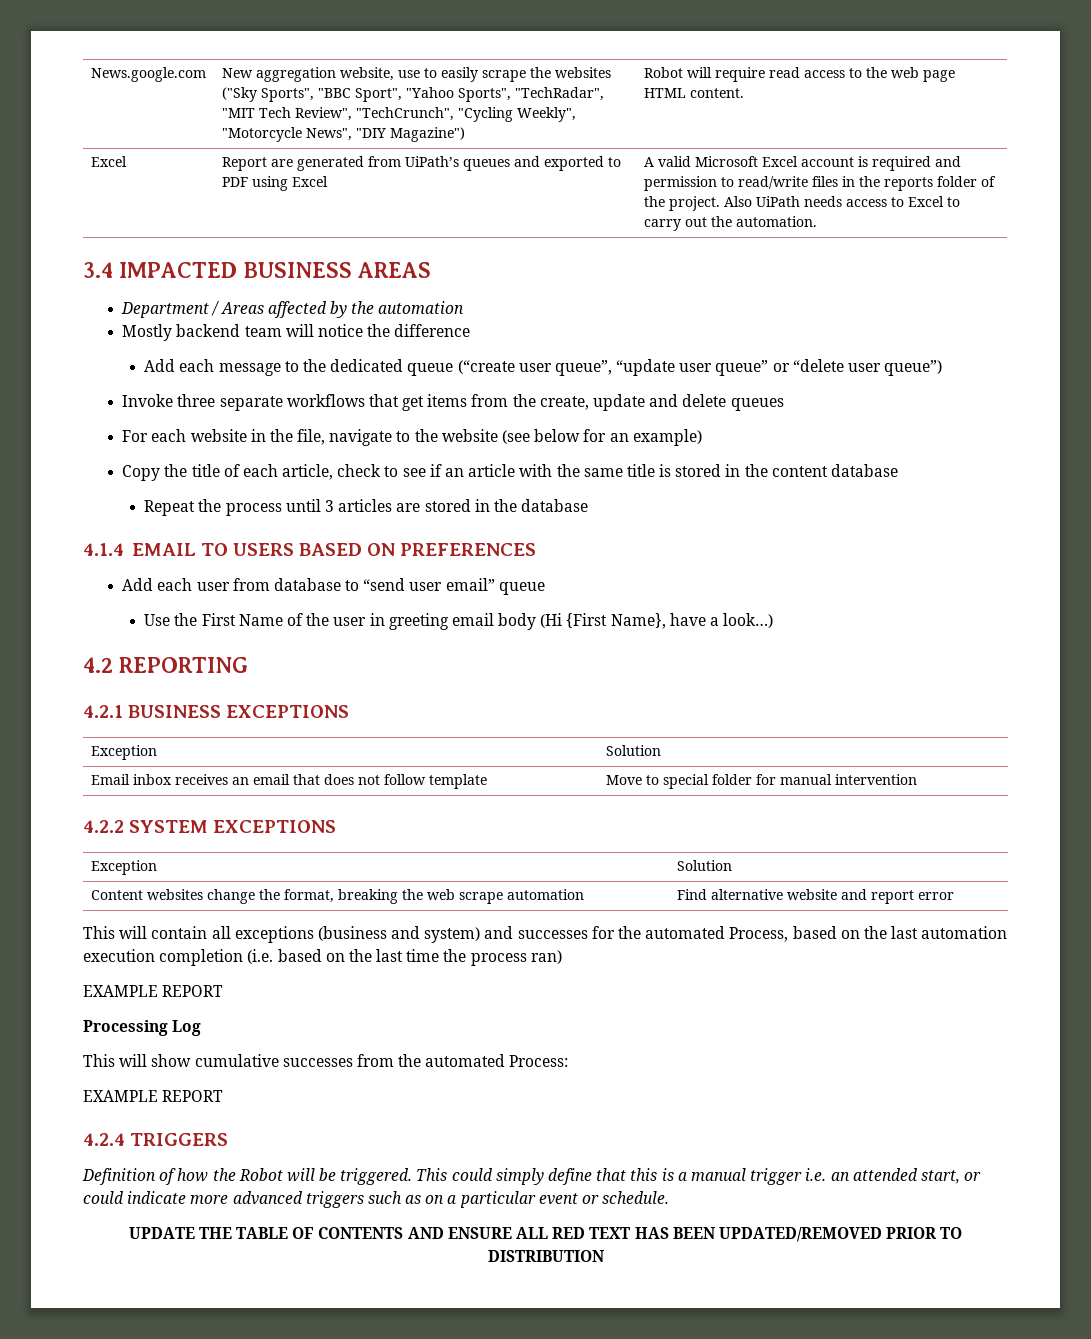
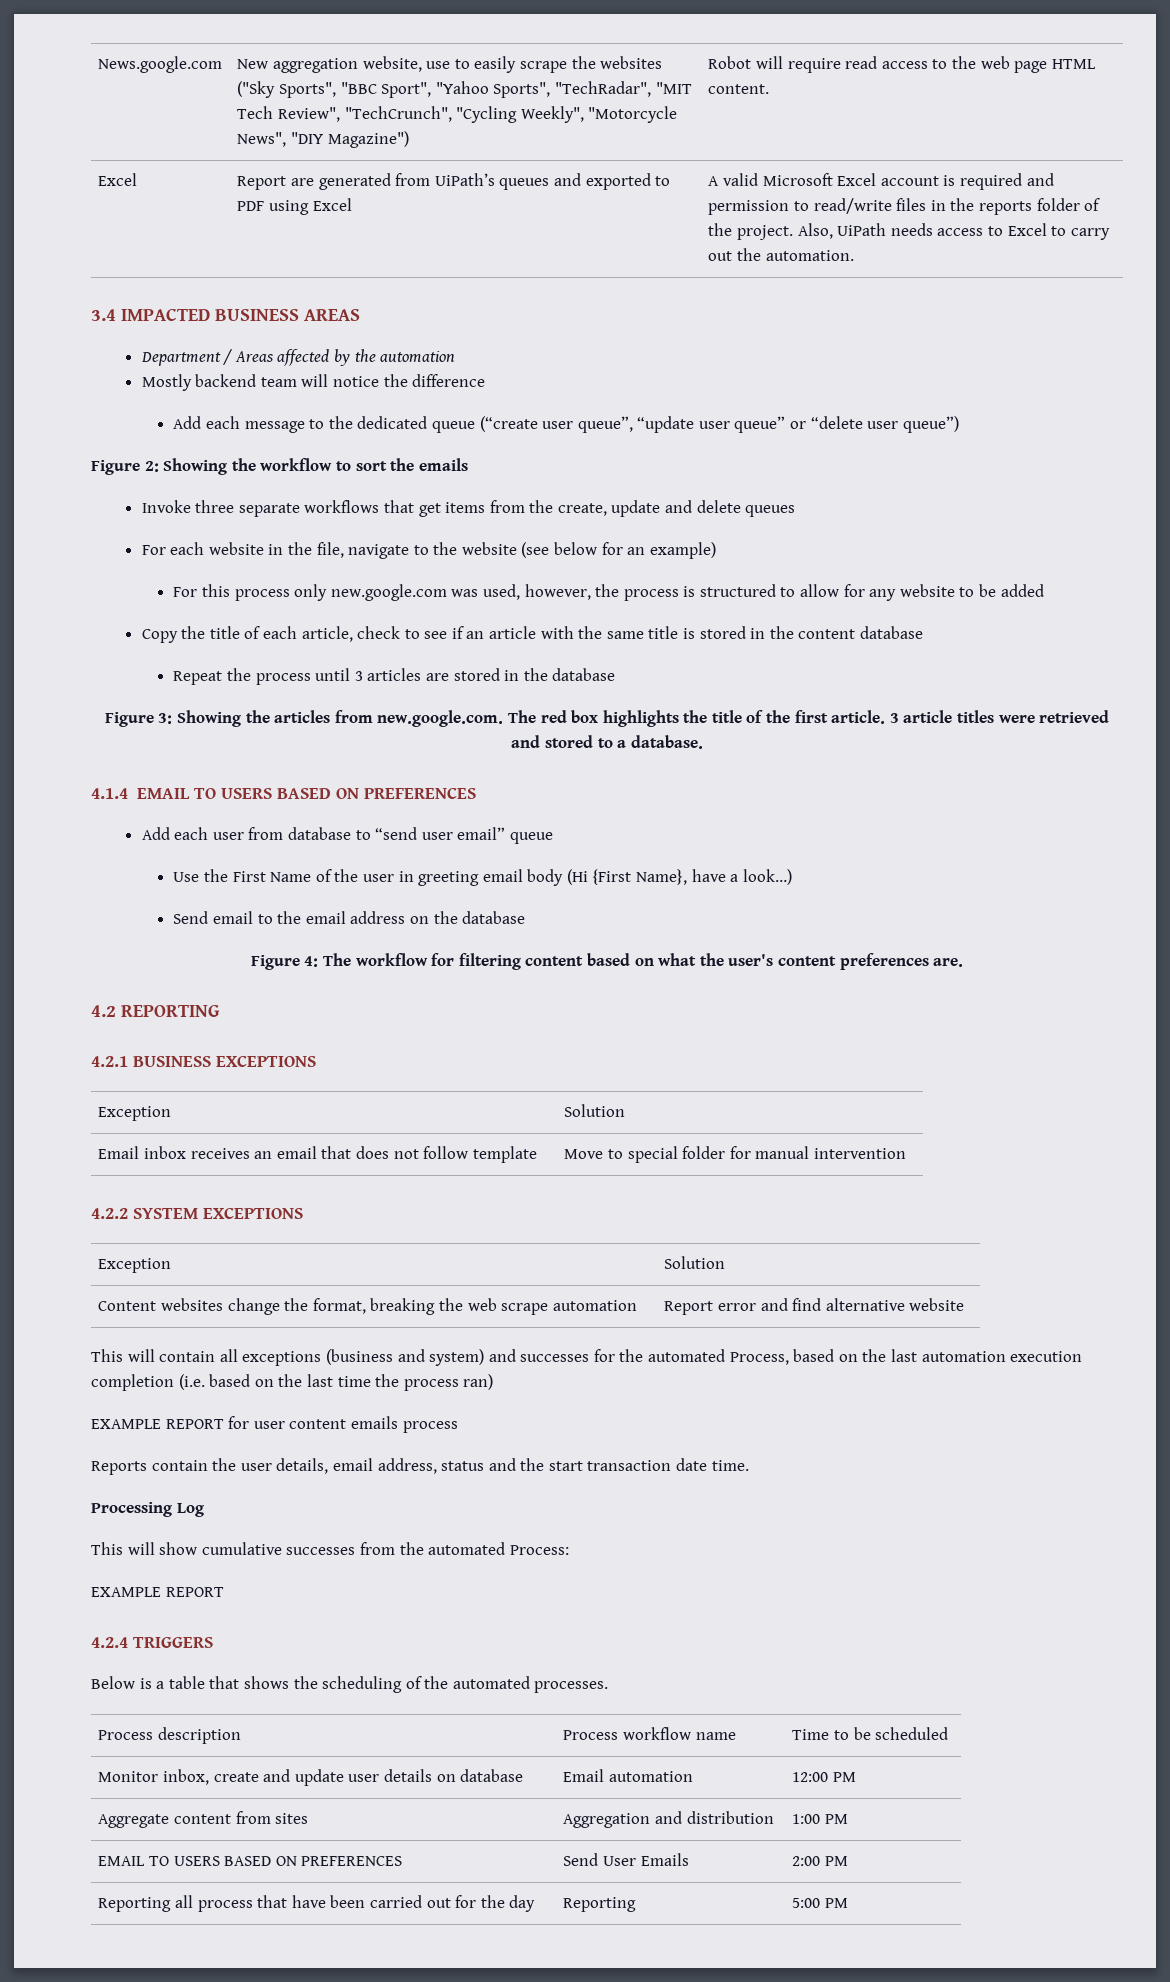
[723,196,752,207] Also -> [797,223,833,239] Also,
(943, 368) none -> [91,458,468,475] // Figure 2: Showing the workflow to sort the emails
(702, 437) none -> [173,584,1044,601] // For this process only new.google.com was used, however, the process is structured to allow for any website to be added
(589, 505) none -> [104,710,1110,727] [511,735,703,749] // Figure 3: Showing the articles from new.google.com. The red box highlights the title of the first article. 3 article titles were retrieved and stored to a database.
(774, 620) none -> [173,911,526,924] [250,953,964,970] // Send email to the email address on the database // Figure 4: The workflow for filtering content based on what the user's content preferences are.
[676,889,707,900] Find -> [664,1298,822,1315] Report error and find
[840,889,954,904] and report error -> (965, 1304) none
(224, 991) none -> [228,1416,458,1433] [91,1458,749,1475] for user content emails process // Reports contain the user details, email address, status and the start transaction date time.
[82,1168,982,1185] [83,1191,670,1208] [128,1227,963,1242] [487,1250,604,1262] Definition of how the Robot will be triggered. This could simply define that this is a manual trigger i.e. an attended start, or could indicate more advanced triggers such as on a particular event or schedule. // UPDATE THE TABLE OF CONTENTS AND ENSURE ALL RED TEXT HAS BEEN UPDATED/REMOVED PRIOR TO DISTRIBUTION -> [91,1676,609,1693] [98,1727,242,1744] [563,1727,736,1740] [792,1727,949,1740] [98,1769,524,1786] [563,1769,694,1782] [792,1772,857,1782] [98,1811,309,1828] [563,1811,774,1828] [792,1814,849,1824] [98,1856,403,1866] [563,1853,689,1866] [792,1856,849,1866] [98,1895,536,1912] [563,1897,637,1912] [792,1898,849,1908] Below is a table that shows the scheduling of the automated processes. // Process description | Process workflow name | Time to be scheduled // Monitor inbox, create and update user details on database | Email automation | 12:00 PM // Aggregate content from sites | Aggregation and distribution | 1:00 PM // EMAIL TO USERS BASED ON PREFERENCES | Send User Emails | 2:00 PM // Reporting all process that have been carried out for the day | Reporting | 5:00 PM

